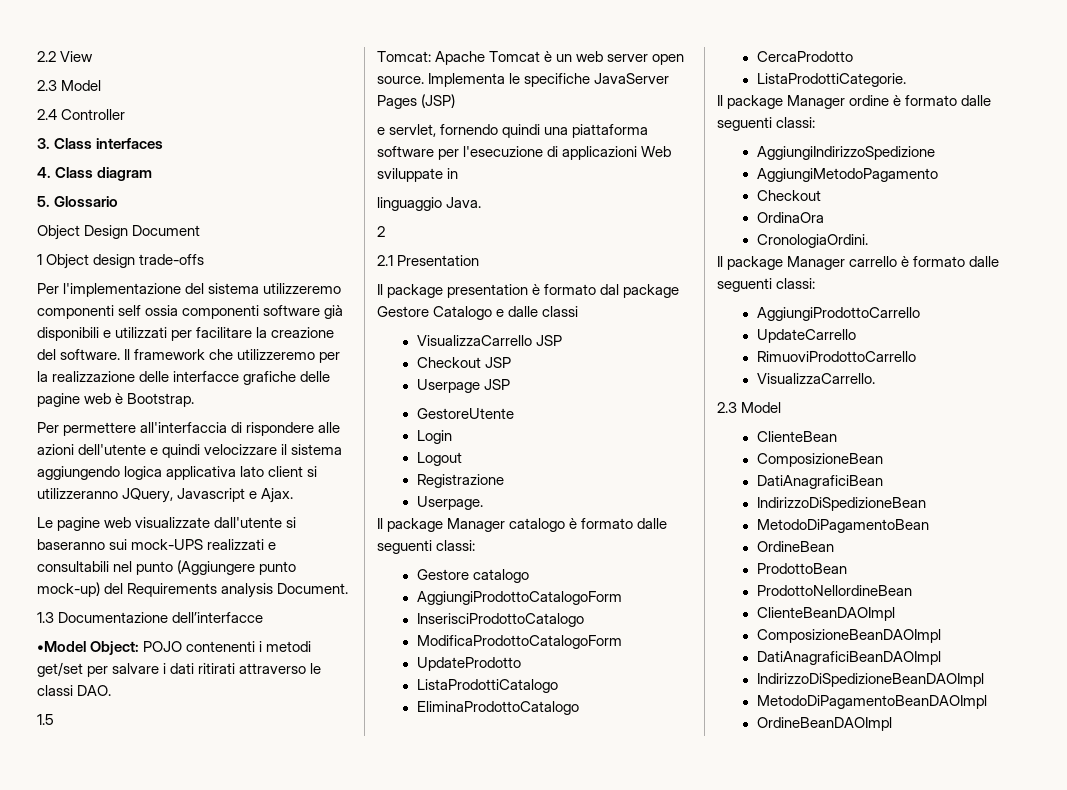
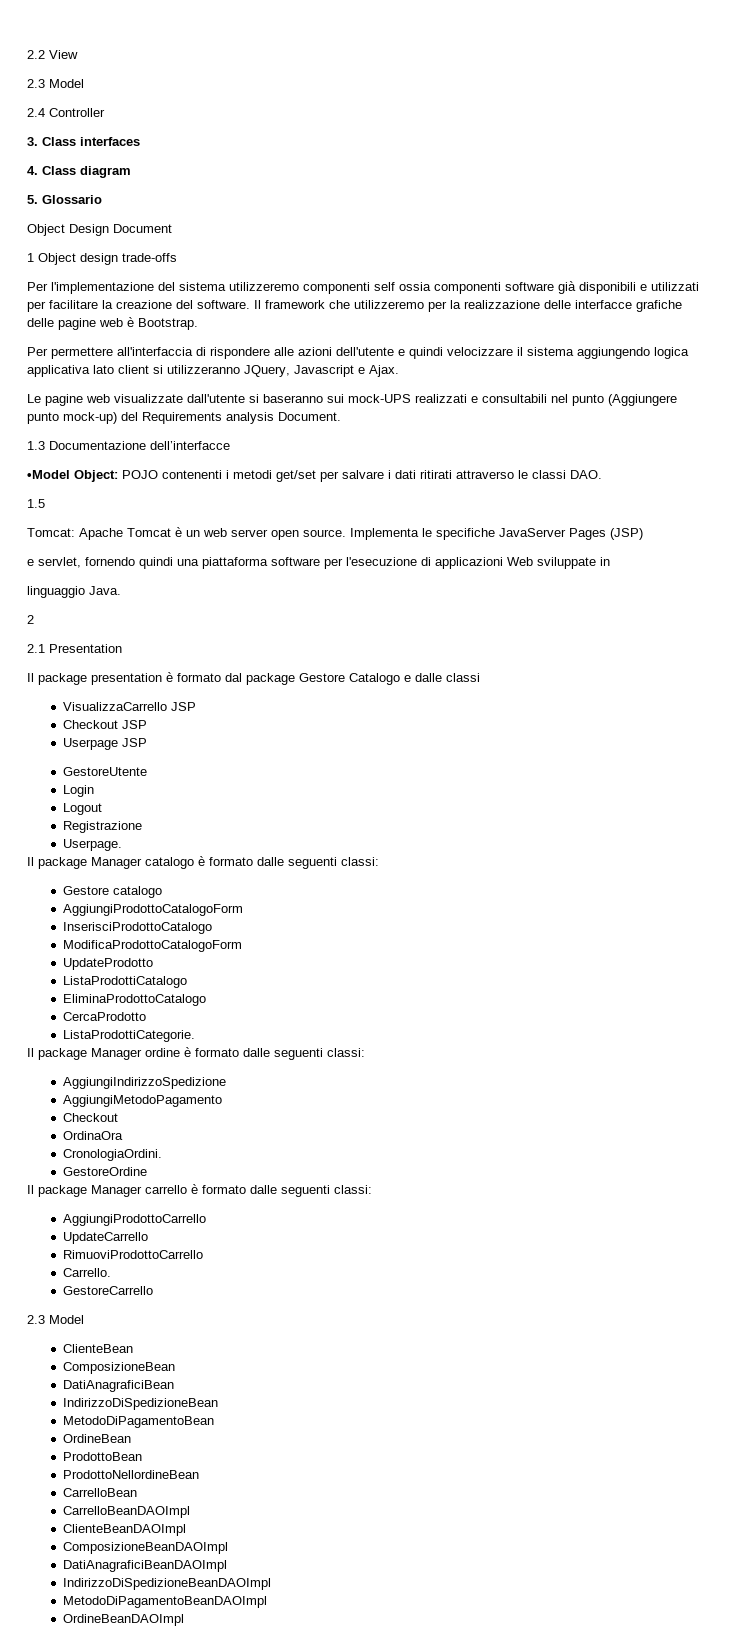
(868, 241) none -> [62,1167,147,1176] // GestoreOrdine
[756,373,875,384] VisualizzaCarrello. -> [62,1268,111,1277] [62,1286,153,1295] Carrello. // GestoreCarrello
(912, 590) none -> [62,1488,137,1497] [62,1506,190,1518] // CarrelloBean // CarrelloBeanDAOImpl

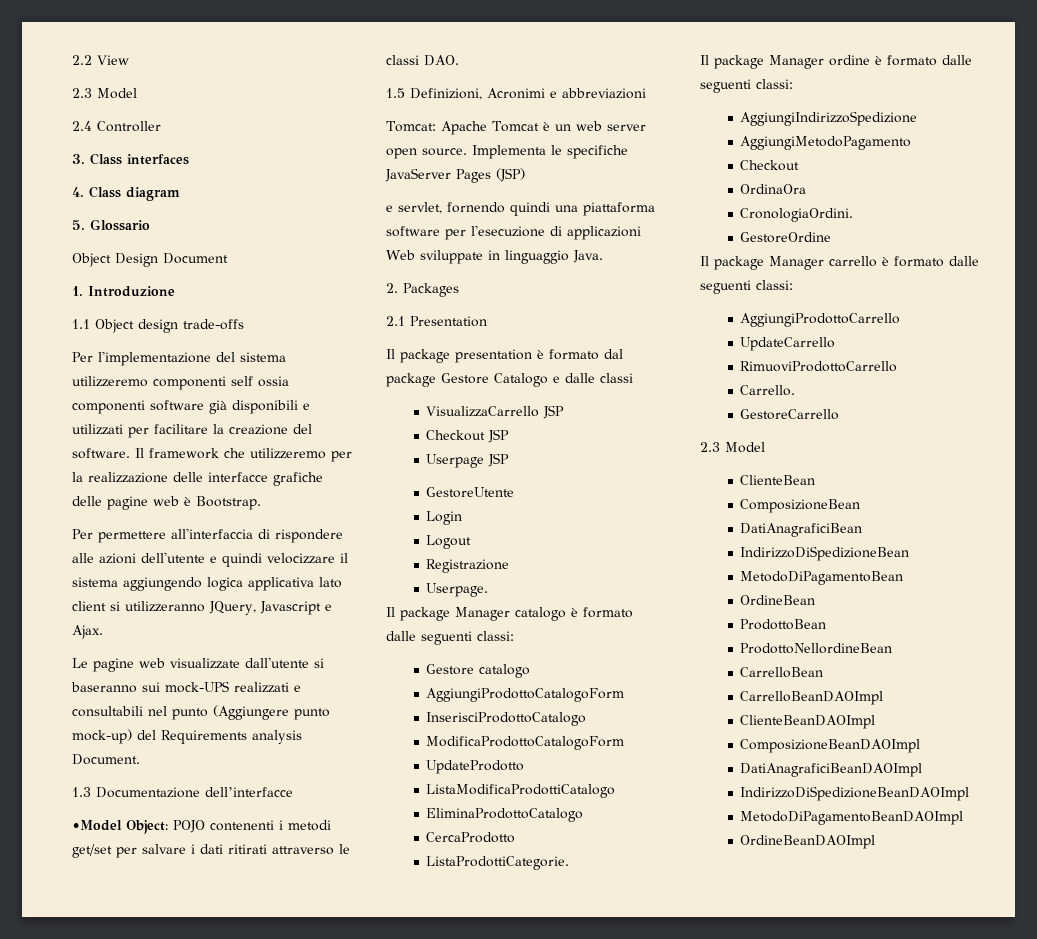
[27,253,34,262] 1 -> [72,286,175,297] [72,319,90,329] 1. Introduzione // 1.1
(45, 503) none -> [410,88,646,100] Definizioni, Acronimi e abbreviazioni
(610, 561) // -> (500, 255) none
[27,615,34,624] 2 -> [386,283,459,297] 2. Packages
[62,976,187,988] ListaProdottiCatalogo -> [426,784,616,798] ListaModificaProdottiCatalogo

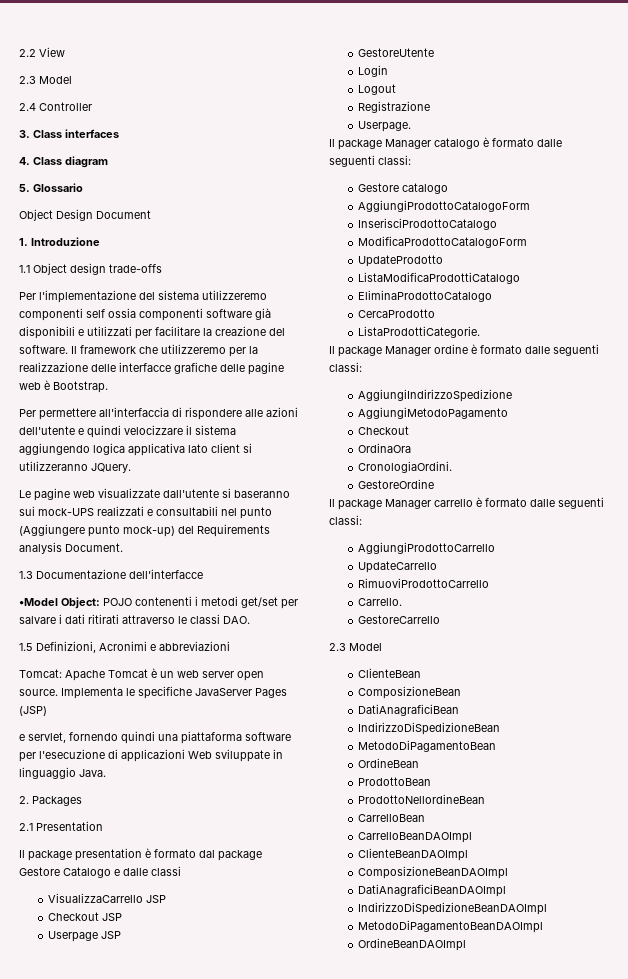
[209,601,332,615] [72,625,103,639] JQuery, Javascript e Ajax. -> [91,463,131,473] JQuery.

